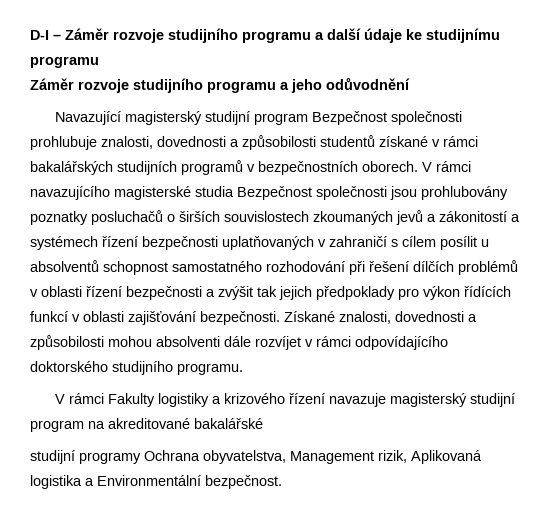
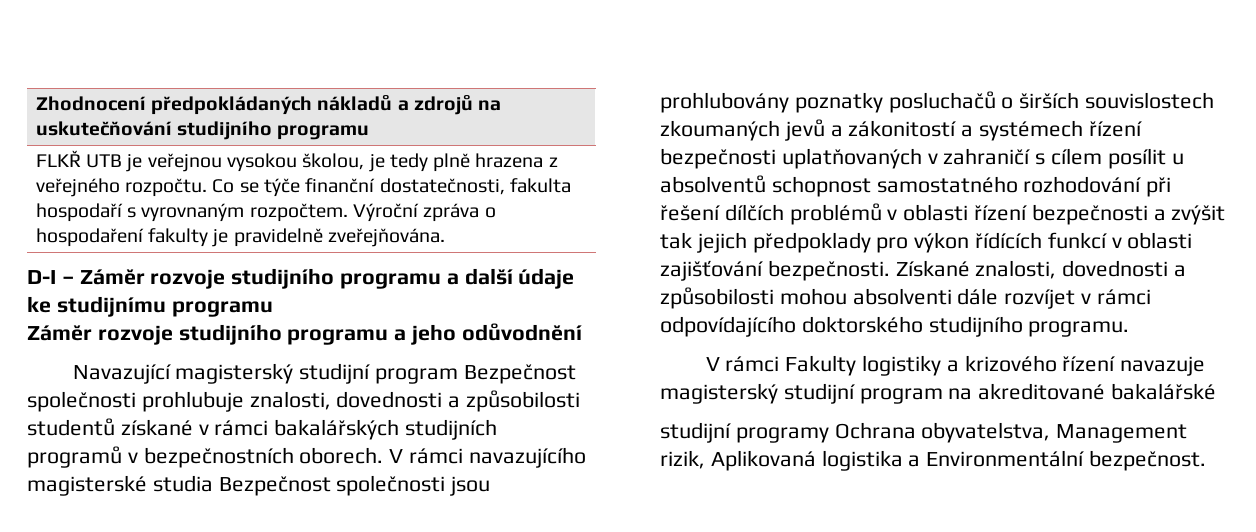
(30, 35) none -> [35,95,502,115] [35,121,370,140] [35,150,558,172] [35,178,571,197] [35,203,496,222] [35,228,445,247] Zhodnocení předpokládaných nákladů a zdrojů na uskutečňování studijního programu // FLKŘ UTB je veřejnou vysokou školou, je tedy plně hrazena z veřejného rozpočtu. Co se týče finanční dostatečnosti, fakulta hospodaří s vyrovnaným rozpočtem. Výroční zpráva o hospodaření fakulty je pravidelně zveřejňována. //

